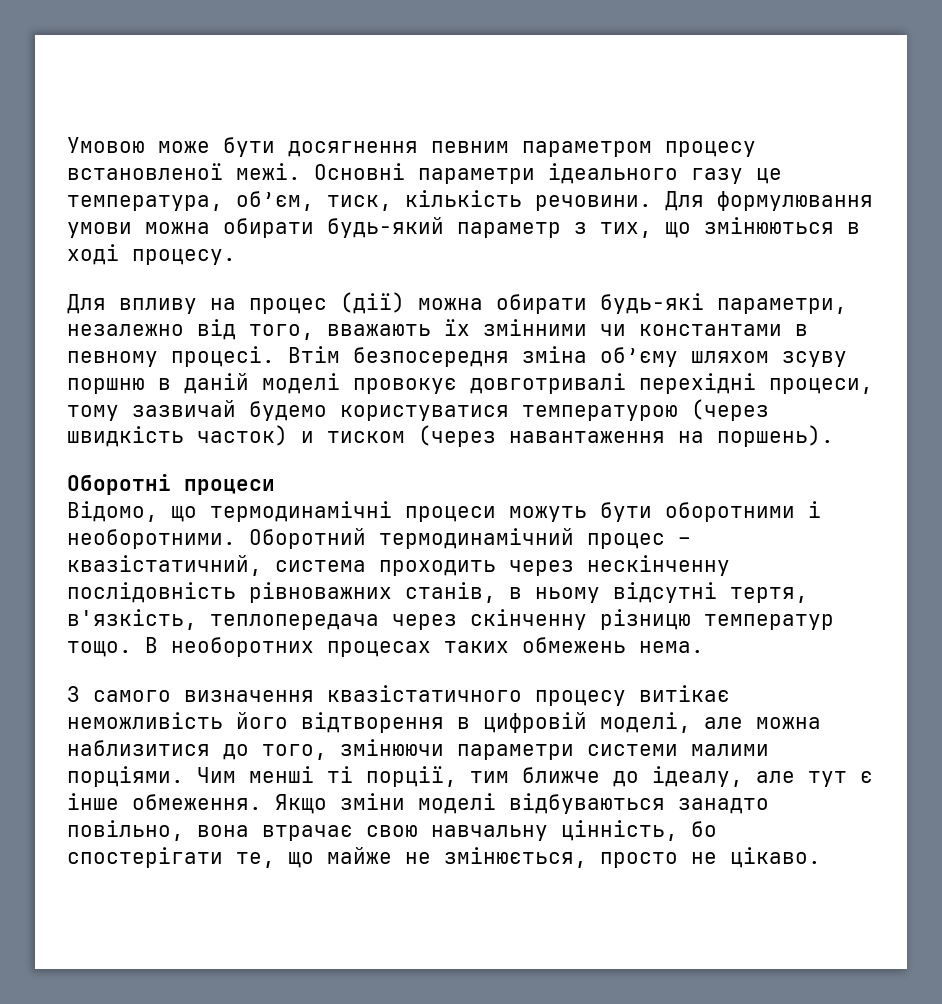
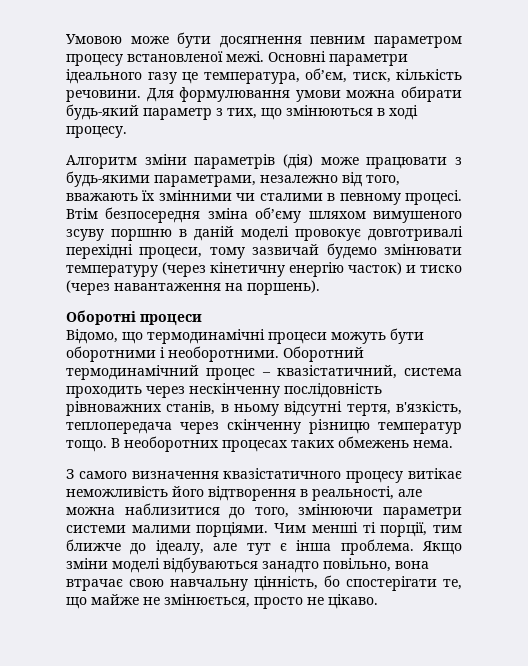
[67,292,847,314] Для впливу на процес (дії) можна обирати будь-які параметри, -> [66,154,462,169] [66,171,256,187] Алгоритм зміни параметрів (дія) може працювати з будь-якими параметрами,
[639,324,782,336] константами -> [259,193,323,201] сталими
(769, 357) none -> [373,211,462,223] вимушеного
[340,399,769,421] [67,426,184,447] користуватися температурою (через швидкість -> [384,244,462,255] [66,262,344,277] змінювати температуру (через кінетичну енергію
[327,431,405,443] тиском -> [420,265,462,273] тиско
[483,712,691,733] цифровій моделі, -> [312,486,394,501] реальності,
[67,793,262,810] інше обмеження. -> [296,539,414,555] інша проблема.

